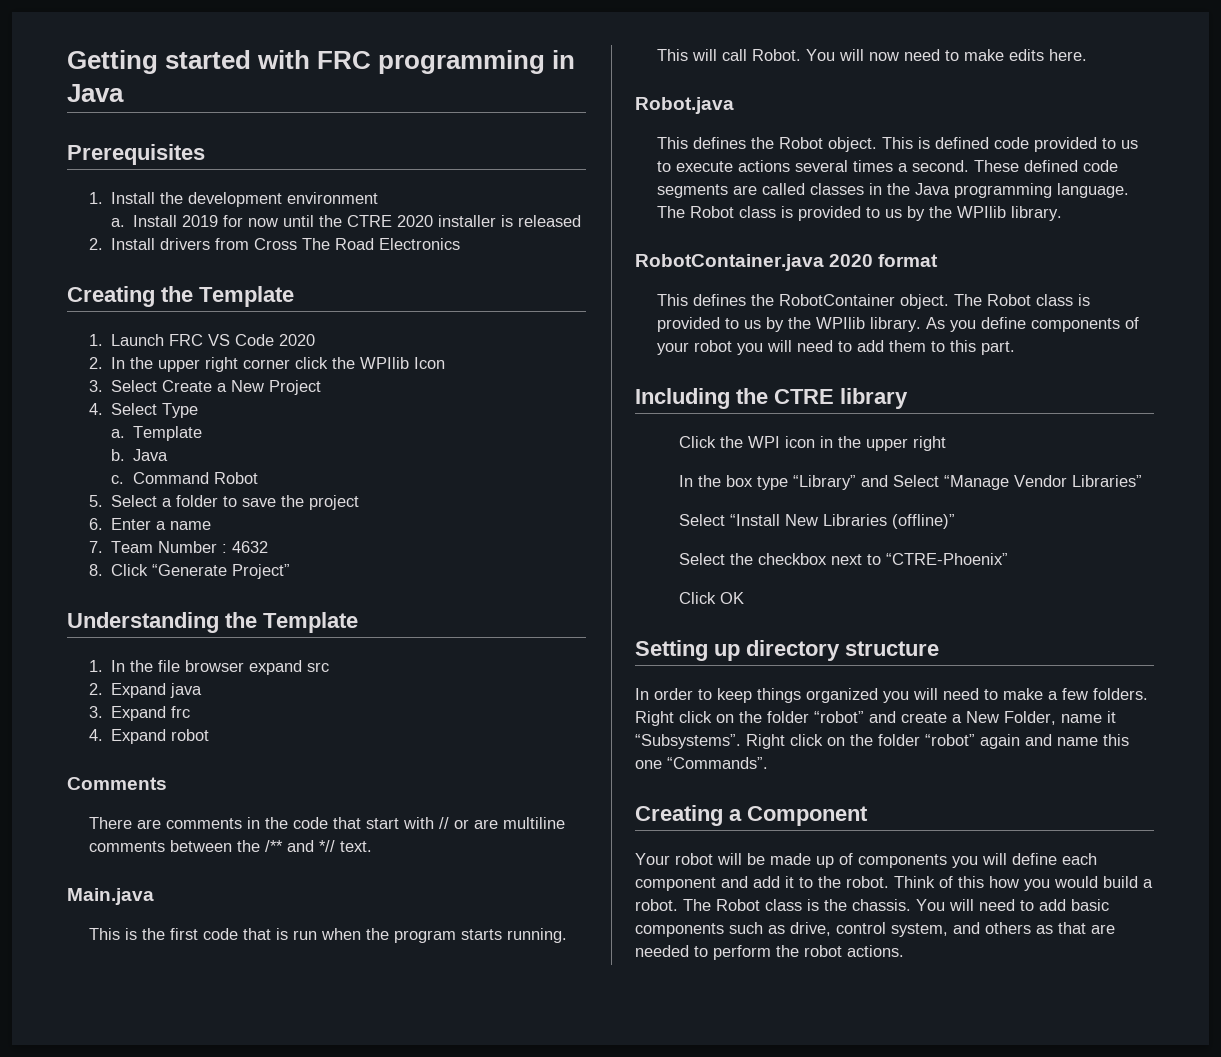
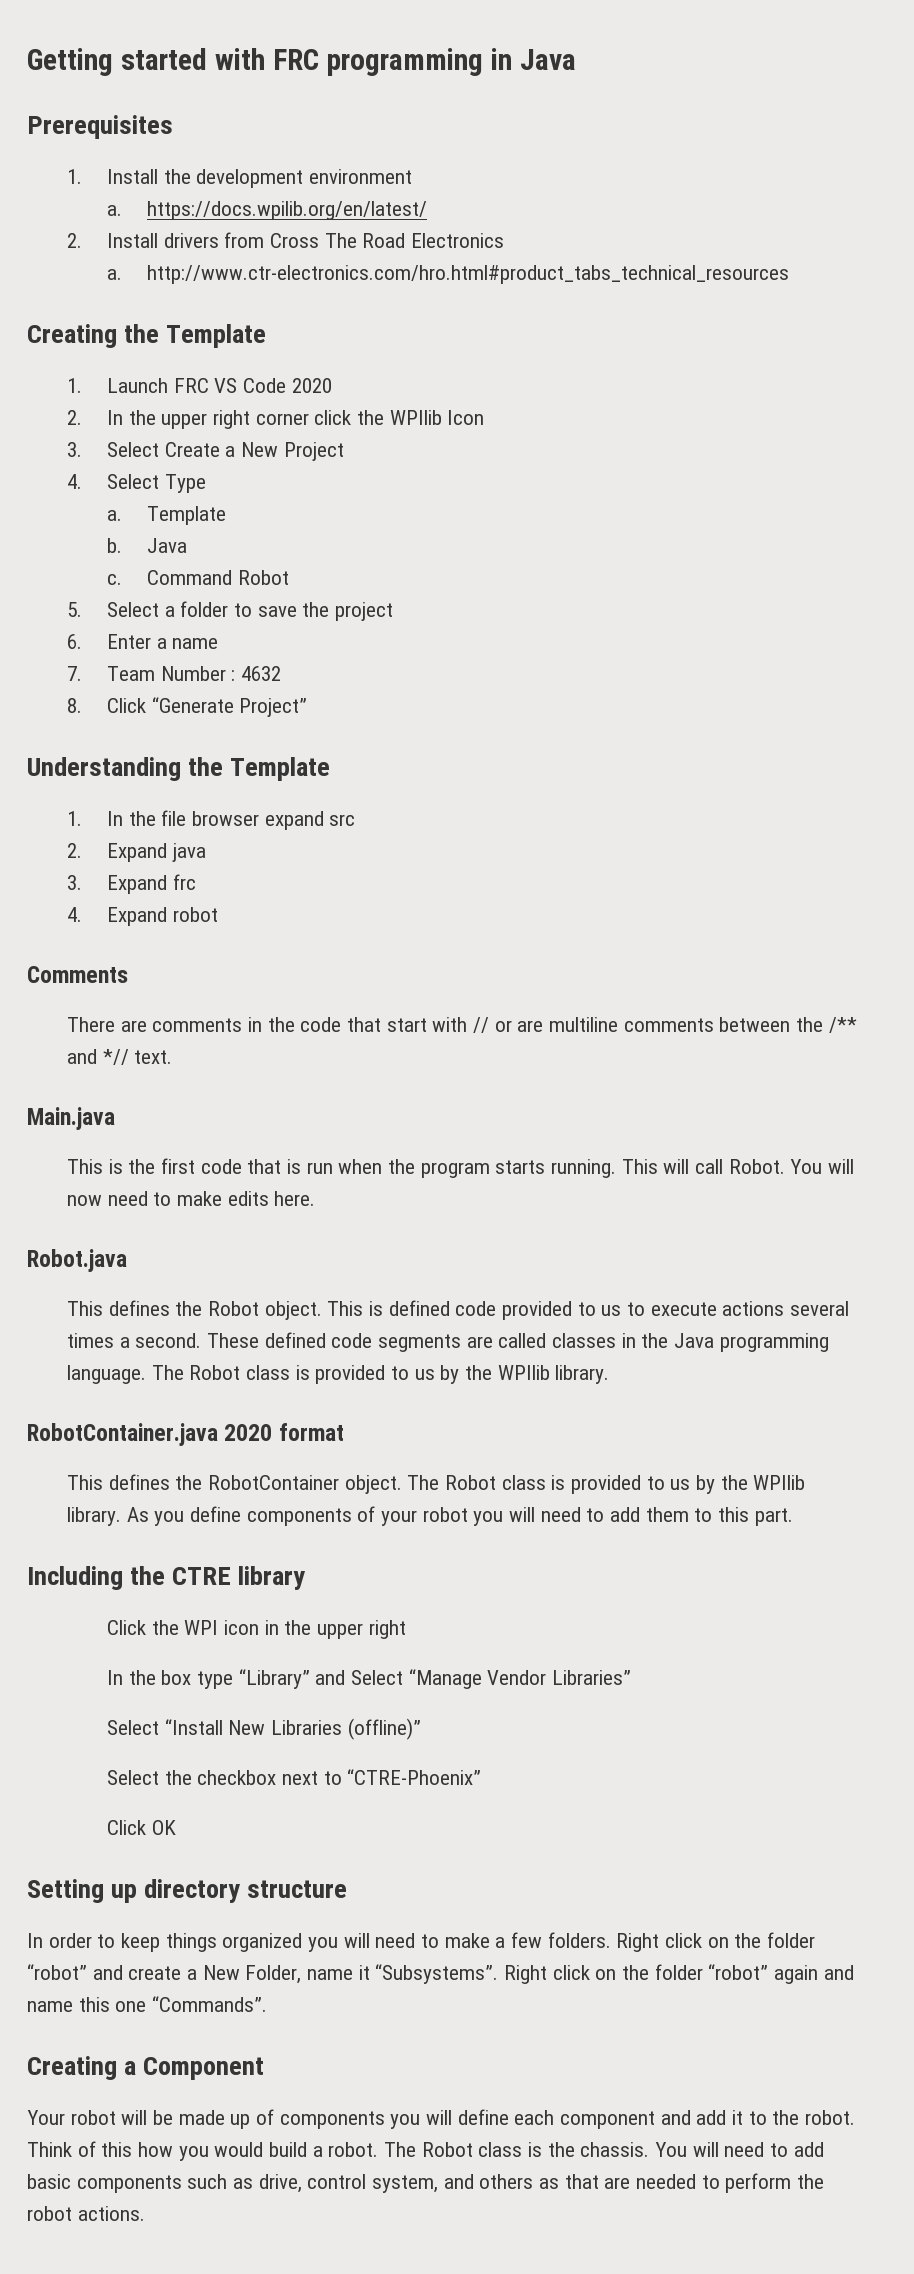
[132,215,581,227] Install 2019 for now until the CTRE 2020 installer is released -> [147,201,428,220] https://docs.wpilib.org/en/latest/
(461, 244) none -> [107,265,790,284] // a. http://www.ctr-electronics.com/hro.html#product_tabs_technical_resources

